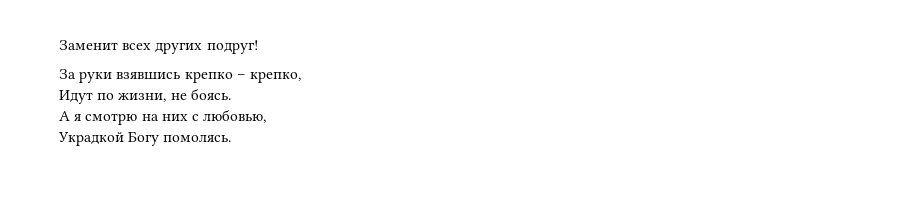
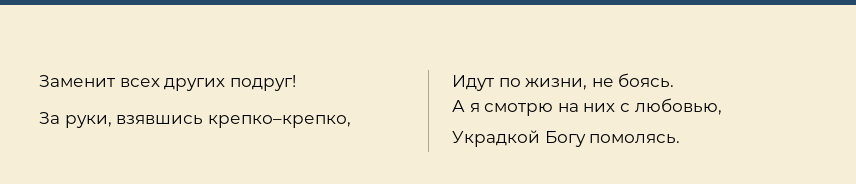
[79,71,301,83] руки взявшись крепко – крепко, -> [64,115,351,128] руки, взявшись крепко–крепко,

